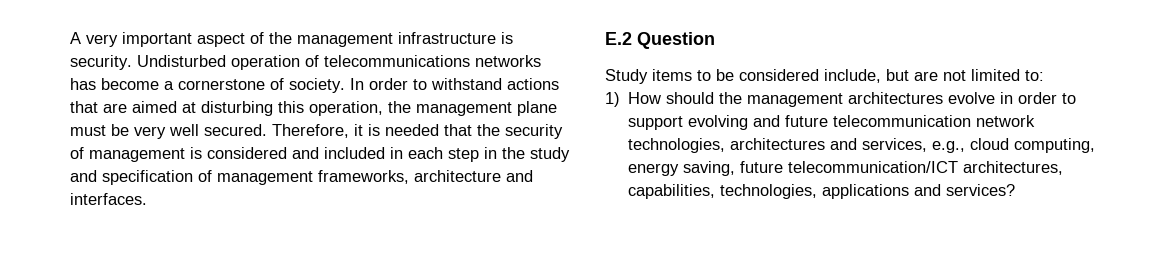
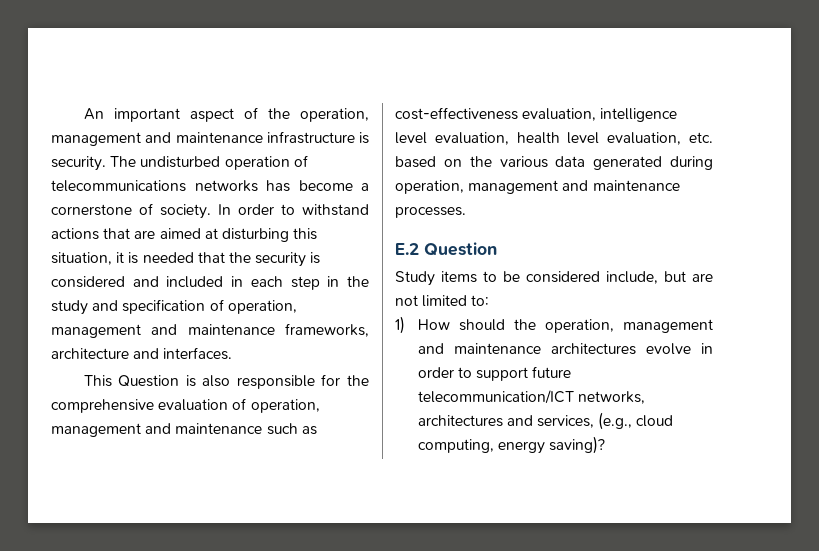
[70,32,118,47] A very -> [83,108,104,120] An
[297,33,393,47] management -> [300,108,370,122] [51,132,263,146] operation, management and maintenance
[137,55,226,67] Undisturbed -> [110,156,221,168] The undisturbed
[309,101,557,116] [70,124,349,139] operation, the management plane must be very well secured. Therefore, -> [51,252,112,265] situation,
[70,147,185,162] of management -> (307, 259) none
[217,171,313,185] management -> [227,300,297,314] [51,324,275,338] operation, management and maintenance
(147, 199) none -> [83,374,369,389] [51,398,320,413] [51,423,317,437] [395,107,678,122] [395,132,713,145] [395,156,713,170] [395,180,680,194] [395,206,466,218] // This Question is also responsible for the comprehensive evaluation of operation, management and maintenance such as cost-effectiveness evaluation, intelligence level evaluation, health level evaluation, etc. based on the various data generated during operation, management and maintenance processes.
[747,93,844,107] management -> [544,319,713,333] [417,343,541,354] operation, management and maintenance
[688,115,1036,130] [628,138,726,153] evolving and future telecommunication network technologies, -> [532,366,572,378] [417,390,645,404] future telecommunication/ICT networks,
[932,141,966,153] e.g., -> [598,412,633,430] (e.g.,
[683,161,1064,176] [628,184,1016,199] saving, future telecommunication/ICT architectures, capabilities, technologies, applications and services? -> [549,436,606,454] saving)?

